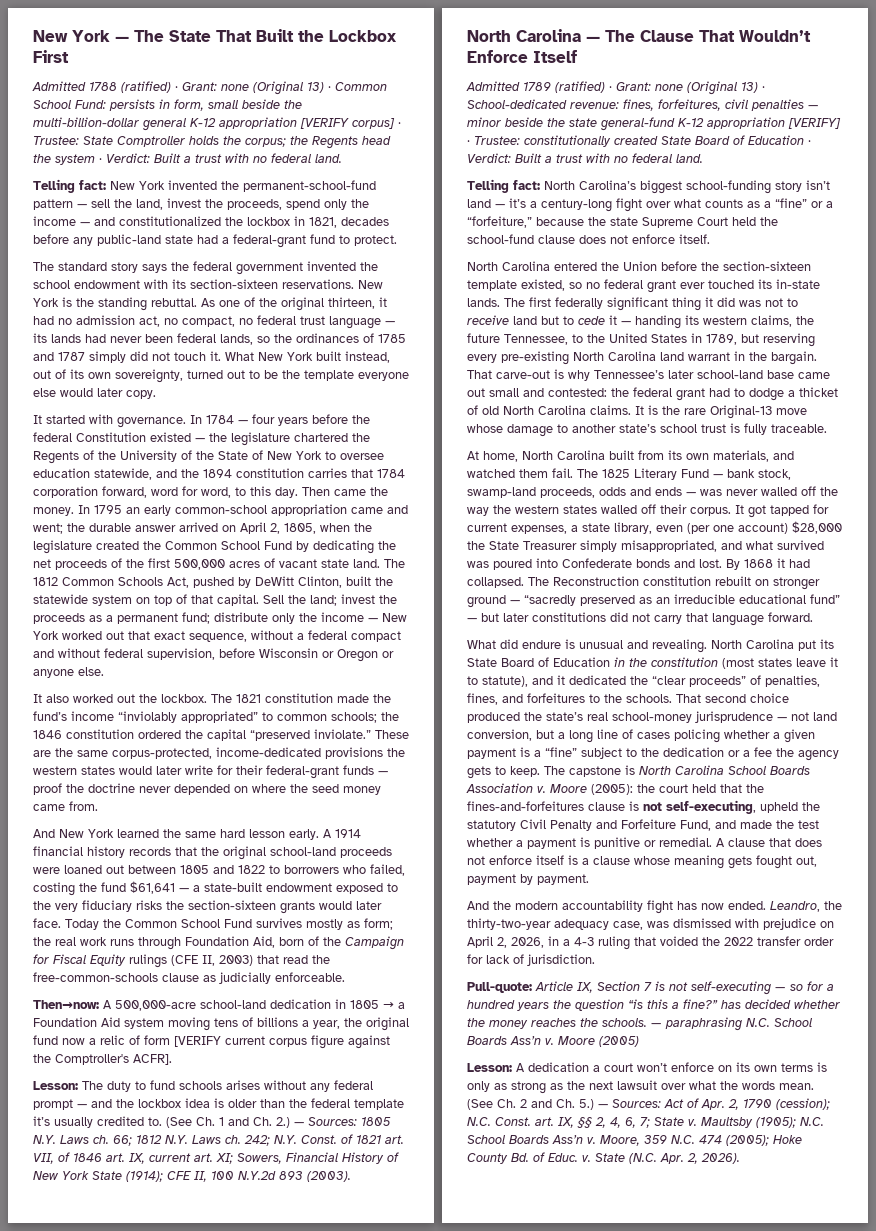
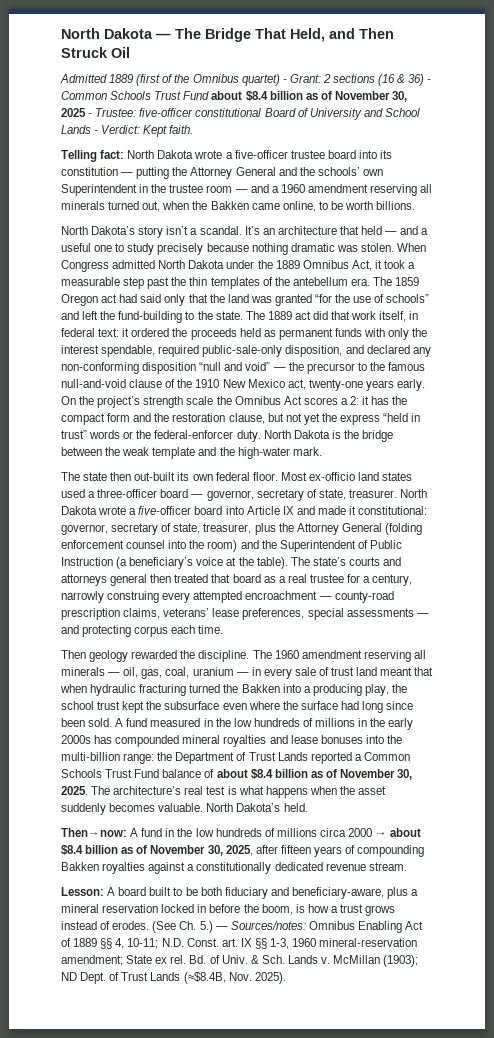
[33,29,397,42] [33,50,69,63] [32,81,387,95] [33,99,302,111] [33,117,401,131] [33,136,391,149] [33,153,342,165] [33,179,376,193] [33,198,369,210] [33,216,389,228] [33,234,397,248] [33,261,378,275] [33,279,383,289] [33,297,387,311] [33,315,395,329] [33,333,406,345] [33,351,390,363] [33,369,409,383] [33,388,156,399] [33,414,370,428] [33,432,370,446] [33,450,384,464] [33,468,405,480] [33,486,388,498] [33,504,408,516] [33,522,372,534] [33,540,396,554] [33,558,405,570] [33,576,393,588] [33,594,397,606] [33,612,407,624] [33,630,401,642] [33,648,394,662] [33,667,104,678] [33,693,391,703] [33,711,399,723] [33,729,409,741] [33,747,405,759] [33,765,388,779] [33,783,381,795] [33,801,98,811] [33,829,361,840] [33,846,392,860] [33,864,405,876] [33,881,398,896] [33,900,382,914] [33,918,393,930] [33,936,404,950] [33,954,330,968] [33,972,345,984] [33,999,405,1011] [33,1017,409,1031] [33,1035,390,1049] [33,1054,172,1065] [33,1080,373,1092] [33,1098,404,1110] [33,1116,391,1128] [33,1134,404,1146] [33,1152,399,1164] [33,1171,351,1182] [467,29,811,42] [467,50,577,63] [466,81,765,95] [467,99,819,111] [467,117,841,131] [467,135,811,147] [467,153,703,163] [467,179,830,194] [467,198,833,212] [467,216,778,228] [467,234,710,244] [467,261,811,271] [467,279,820,293] [467,297,798,311] [467,315,814,329] [467,333,815,347] [467,351,817,365] [467,369,830,381] [467,387,838,401] [467,405,807,419] [467,423,827,437] [467,450,794,462] [467,468,791,480] [467,486,838,498] [467,504,829,518] [467,521,842,534] [467,540,824,552] [467,558,810,570] [467,576,820,590] [467,594,840,608] [467,612,813,626] [467,639,834,653] [467,657,838,669] [467,675,820,687] [467,693,789,705] [467,711,837,723] [467,729,815,743] [467,747,839,761] [467,765,810,779] [466,783,764,795] [467,800,820,814] [467,819,819,831] [467,837,822,849] [467,855,817,869] [467,874,589,885] [467,900,842,914] [467,918,834,930] [467,936,834,950] [467,954,595,966] [467,981,834,995] [467,999,840,1011] [467,1017,813,1031] [467,1036,639,1047] [467,1062,827,1072] [467,1080,814,1094] [467,1098,830,1110] [467,1117,824,1128] [467,1135,802,1146] [467,1152,740,1164] New York — The State That Built the Lockbox First // Admitted 1788 (ratified) · Grant: none (Original 13) · Common School Fund: persists in form, small beside the multi-billion-dollar general K-12 appropriation [VERIFY corpus] · Trustee: State Comptroller holds the corpus; the Regents head the system · Verdict: Built a trust with no federal land. // Telling fact: New York invented the permanent-school-fund pattern — sell the land, invest the proceeds, spend only the income — and constitutionalized the lockbox in 1821, decades before any public-land state had a federal-grant fund to protect. // The standard story says the federal government invented the school endowment with its section-sixteen reservations. New York is the standing rebuttal. As one of the original thirteen, it had no admission act, no compact, no federal trust language — its lands had never been federal lands, so the ordinances of 1785 and 1787 simply did not touch it. What New York built instead, out of its own sovereignty, turned out to be the template everyone else would later copy. // It started with governance. In 1784 — four years before the federal Constitution existed — the legislature chartered the Regents of the University of the State of New York to oversee education statewide, and the 1894 constitution carries that 1784 corporation forward, word for word, to this day. Then came the money. In 1795 an early common-school appropriation came and went; the durable answer arrived on April 2, 1805, when the legislature created the Common School Fund by dedicating the net proceeds of the first 500,000 acres of vacant state land. The 1812 Common Schools Act, pushed by DeWitt Clinton, built the statewide system on top of that capital. Sell the land; invest the proceeds as a permanent fund; distribute only the income — New York worked out that exact sequence, without a federal compact and without federal supervision, before Wisconsin or Oregon or anyone else. // It also worked out the lockbox. The 1821 constitution made the fund’s income “inviolably appropriated” to common schools; the 1846 constitution ordered the capital “preserved inviolate.” These are the same corpus-protected, income-dedicated provisions the western states would later write for their federal-grant funds — proof the doctrine never depended on where the seed money came from. // And New York learned the same hard lesson early. A 1914 financial history records that the original school-land proceeds were loaned out between 1805 and 1822 to borrowers who failed, costing the fund $61,641 — a state-built endowment exposed to the very fiduciary risks the section-sixteen grants would later face. Today the Common School Fund survives mostly as form; the real work runs through Foundation Aid, born of the Campaign for Fiscal Equity rulings (CFE II, 2003) that read the free-common-schools clause as judicially enforceable. // Then→now: A 500,000-acre school-land dedication in 1805 → a Foundation Aid system moving tens of billions a year, the original fund now a relic of form [VERIFY current corpus figure against the Comptroller's ACFR]. // Lesson: The duty to fund schools arises without any federal prompt — and the lockbox idea is older than the federal template it’s usually credited to. (See Ch. 1 and Ch. 2.) — Sources: 1805 N.Y. Laws ch. 66; 1812 N.Y. Laws ch. 242; N.Y. Const. of 1821 art. VII, of 1846 art. IX, current art. XI; Sowers, Financial History of New York State (1914); CFE II, 100 N.Y.2d 893 (2003). // North Carolina — The Clause That Wouldn’t Enforce Itself // Admitted 1789 (ratified) · Grant: none (Original 13) · School-dedicated revenue: fines, forfeitures, civil penalties — minor beside the state general-fund K-12 appropriation [VERIFY] · Trustee: constitutionally created State Board of Education · Verdict: Built a trust with no federal land. // Telling fact: North Carolina’s biggest school-funding story isn’t land — it’s a century-long fight over what counts as a “fine” or a “forfeiture,” because the state Supreme Court held the school-fund clause does not enforce itself. // North Carolina entered the Union before the section-sixteen template existed, so no federal grant ever touched its in-state lands. The first federally significant thing it did was not to receive land but to cede it — handing its western claims, the future Tennessee, to the United States in 1789, but reserving every pre-existing North Carolina land warrant in the bargain. That carve-out is why Tennessee’s later school-land base came out small and contested: the federal grant had to dodge a thicket of old North Carolina claims. It is the rare Original-13 move whose damage to another state’s school trust is fully traceable. // At home, North Carolina built from its own materials, and watched them fail. The 1825 Literary Fund — bank stock, swamp-land proceeds, odds and ends — was never walled off the way the western states walled off their corpus. It got tapped for current expenses, a state library, even (per one account) $28,000 the State Treasurer simply misappropriated, and what survived was poured into Confederate bonds and lost. By 1868 it had collapsed. The Reconstruction constitution rebuilt on stronger ground — “sacredly preserved as an irreducible educational fund” — but later constitutions did not carry that language forward. // What did endure is unusual and revealing. North Carolina put its State Board of Education in the constitution (most states leave it to statute), and it dedicated the “clear proceeds” of penalties, fines, and forfeitures to the schools. That second choice produced the state’s real school-money jurisprudence — not land conversion, but a long line of cases policing whether a given payment is a “fine” subject to the dedication or a fee the agency gets to keep. The capstone is North Carolina School Boards Association v. Moore (2005): the court held that the fines-and-forfeitures clause is not self-executing, upheld the statutory Civil Penalty and Forfeiture Fund, and made the test whether a payment is punitive or remedial. A clause that does not enforce itself is a clause whose meaning gets fought out, payment by payment. // And the modern accountability fight has now ended. Leandro, the thirty-two-year adequacy case, was dismissed with prejudice on April 2, 2026, in a 4-3 ruling that voided the 2022 transfer order for lack of jurisdiction. // Pull-quote: Article IX, Section 7 is not self-executing — so for a hundred years the question “is this a fine?” has decided whether the money reaches the schools. — paraphrasing N.C. School Boards Ass’n v. Moore (2005) // Lesson: A dedication a court won’t enforce on its own terms is only as strong as the next lawsuit over what the words mean. (See Ch. 2 and Ch. 5.) — Sources: Act of Apr. 2, 1790 (cession); N.C. Const. art. IX, §§ 2, 4, 6, 7; State v. Maultsby (1905); N.C. School Boards Ass’n v. Moore, 359 N.C. 474 (2005); Hoke County Bd. of Educ. v. State (N.C. Apr. 2, 2026). -> [61,28,394,42] [61,47,130,58] [60,74,432,86] [61,91,408,102] [61,108,420,120] [61,125,194,137] [61,150,393,162] [61,167,383,179] [61,184,433,196] [61,201,416,212] [61,226,429,238] [61,243,427,255] [61,260,416,272] [61,277,420,289] [61,294,430,306] [61,311,419,323] [61,328,428,340] [61,345,431,357] [61,362,426,374] [61,379,426,391] [61,396,408,408] [61,413,421,425] [61,430,394,442] [61,447,322,459] [61,472,413,481] [61,489,428,501] [61,506,428,515] [61,523,422,535] [61,540,402,552] [61,557,402,569] [61,574,413,586] [61,591,394,603] [61,608,429,620] [61,625,224,637] [61,650,426,662] [61,667,434,679] [60,684,408,696] [61,701,414,713] [61,718,414,730] [61,735,402,747] [61,752,410,764] [61,769,413,780] [61,786,387,798] [61,803,308,815] [61,828,422,837] [61,845,425,857] [61,862,407,874] [61,887,419,899] [61,904,396,916] [61,921,424,933] [61,938,418,949] [61,955,419,967] [61,972,286,984] North Dakota — The Bridge That Held, and Then Struck Oil // Admitted 1889 (first of the Omnibus quartet) - Grant: 2 sections (16 & 36) - Common Schools Trust Fund about $8.4 billion as of November 30, 2025 - Trustee: five-officer constitutional Board of University and School Lands - Verdict: Kept faith. // Telling fact: North Dakota wrote a five-officer trustee board into its constitution — putting the Attorney General and the schools’ own Superintendent in the trustee room — and a 1960 amendment reserving all minerals turned out, when the Bakken came online, to be worth billions. // North Dakota’s story isn’t a scandal. It’s an architecture that held — and a useful one to study precisely because nothing dramatic was stolen. When Congress admitted North Dakota under the 1889 Omnibus Act, it took a measurable step past the thin templates of the antebellum era. The 1859 Oregon act had said only that the land was granted “for the use of schools” and left the fund-building to the state. The 1889 act did that work itself, in federal text: it ordered the proceeds held as permanent funds with only the interest spendable, required public-sale-only disposition, and declared any non-conforming disposition “null and void” — the precursor to the famous null-and-void clause of the 1910 New Mexico act, twenty-one years early. On the project’s strength scale the Omnibus Act scores a 2: it has the compact form and the restoration clause, but not yet the express “held in trust” words or the federal-enforcer duty. North Dakota is the bridge between the weak template and the high-water mark. // The state then out-built its own federal floor. Most ex-officio land states used a three-officer board — governor, secretary of state, treasurer. North Dakota wrote a five-officer board into Article IX and made it constitutional: governor, secretary of state, treasurer, plus the Attorney General (folding enforcement counsel into the room) and the Superintendent of Public Instruction (a beneficiary’s voice at the table). The state’s courts and attorneys general then treated that board as a real trustee for a century, narrowly construing every attempted encroachment — county-road prescription claims, veterans’ lease preferences, special assessments — and protecting corpus each time. // Then geology rewarded the discipline. The 1960 amendment reserving all minerals — oil, gas, coal, uranium — in every sale of trust land meant that when hydraulic fracturing turned the Bakken into a producing play, the school trust kept the subsurface even where the surface had long since been sold. A fund measured in the low hundreds of millions in the early 2000s has compounded mineral royalties and lease bonuses into the multi-billion range: the Department of Trust Lands reported a Common Schools Trust Fund balance of about $8.4 billion as of November 30, 2025. The architecture’s real test is what happens when the asset suddenly becomes valuable. North Dakota’s held. // Then→now: A fund in the low hundreds of millions circa 2000 → about $8.4 billion as of November 30, 2025, after fifteen years of compounding Bakken royalties against a constitutionally dedicated revenue stream. // Lesson: A board built to be both fiduciary and beneficiary-aware, plus a mineral reservation locked in before the boom, is how a trust grows instead of erodes. (See Ch. 5.) — Sources/notes: Omnibus Enabling Act of 1889 §§ 4, 10-11; N.D. Const. art. IX §§ 1-3, 1960 mineral-reservation amendment; State ex rel. Bd. of Univ. & Sch. Lands v. McMillan (1903); ND Dept. of Trust Lands (≈$8.4B, Nov. 2025).

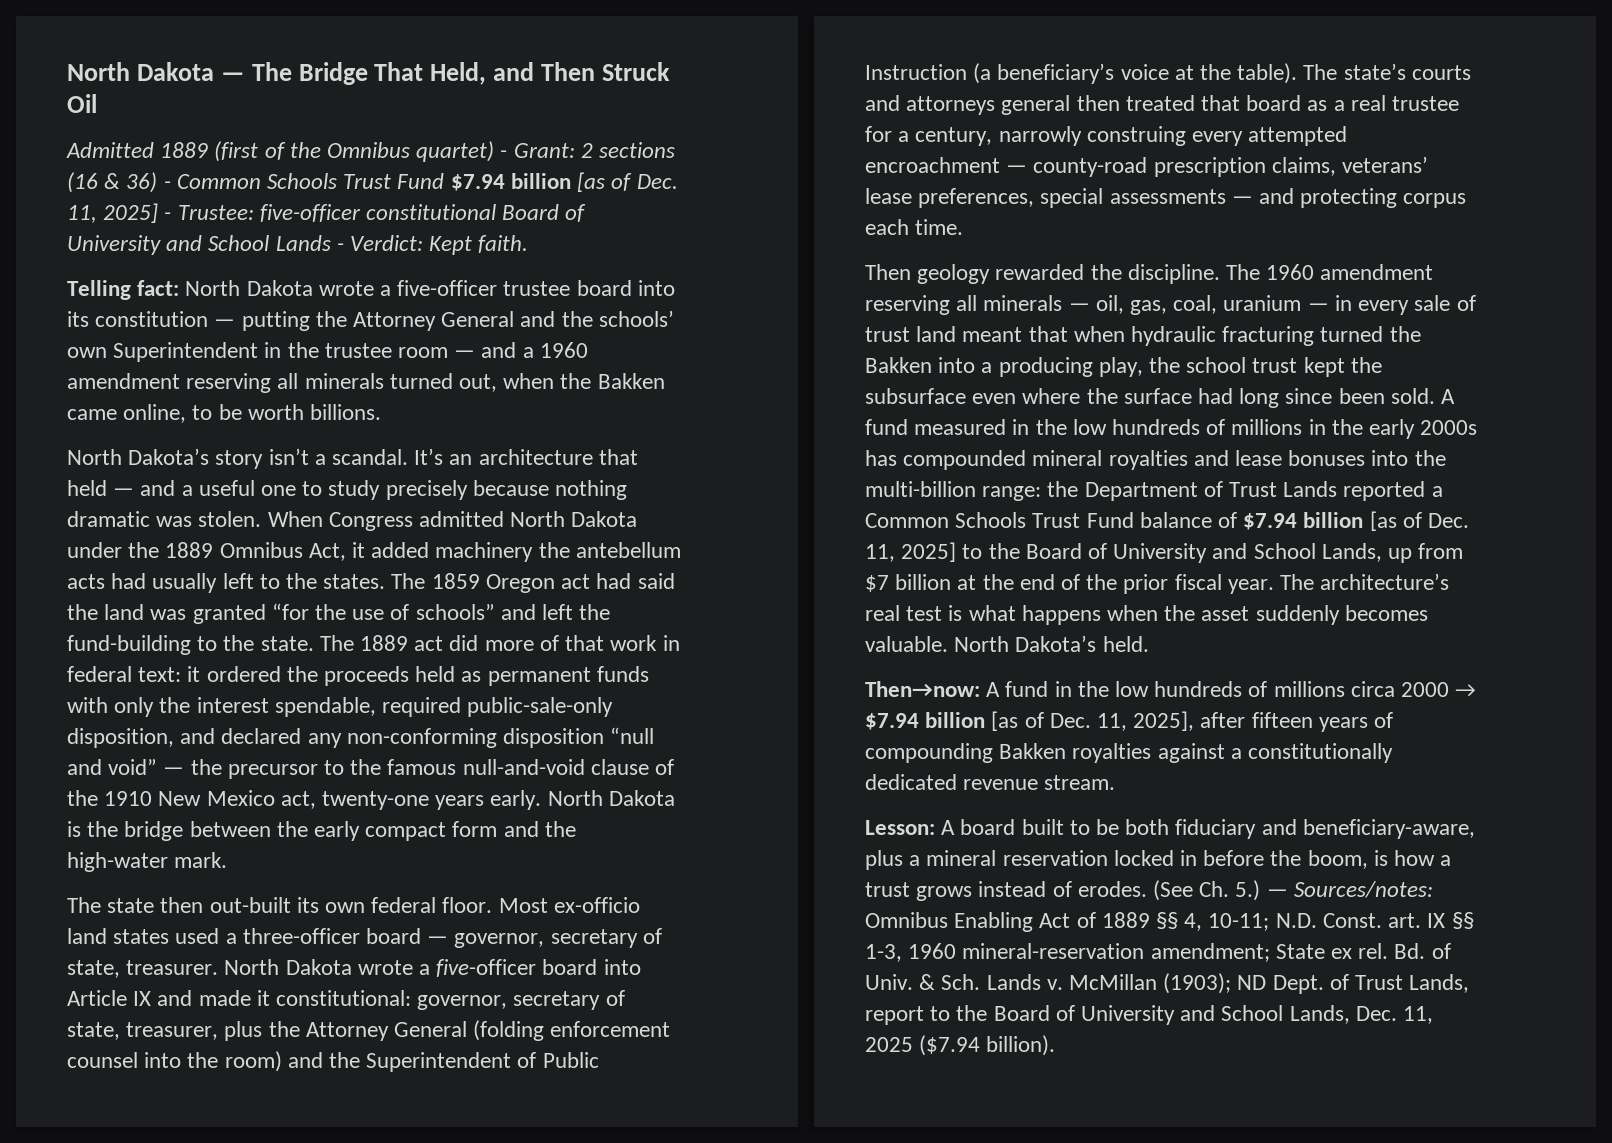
[211,91,408,102] [61,108,86,117] about $8.4 billion as of November 30, 2025 -> [450,172,678,192] [67,203,159,223] $7.94 billion [as of Dec. 11, 2025]
[384,260,416,269] [61,277,370,289] took a measurable step past the thin templates of the antebellum era. -> [371,542,681,562] [67,573,386,593] added machinery the antebellum acts had usually left to the states.
[164,294,208,306] only that -> (675, 581) none
(329, 315) none -> [484,635,559,651] more of
[379,311,407,322] itself, -> (658, 643) none
[61,396,408,408] [61,413,421,425] [61,430,261,442] On the project’s strength scale the Omnibus Act scores a 2: it has the compact form and the restoration clause, but not yet the express “held in trust” words or the federal-enforcer duty. -> (542, 800) none
[122,447,196,459] weak template -> [314,821,498,841] early compact form
[216,769,413,780] [61,786,88,795] about $8.4 billion as of November 30, 2025. -> [1243,511,1470,531] [865,542,1464,563] [865,574,1274,594] $7.94 billion [as of Dec. 11, 2025] to the Board of University and School Lands, up from $7 billion at the end of the prior fiscal year.
[390,828,422,837] [61,845,253,856] about $8.4 billion as of November 30, 2025, -> [865,711,1195,731] $7.94 billion [as of Dec. 11, 2025],
[150,972,286,984] Lands (≈$8.4B, Nov. 2025). -> [1409,974,1470,993] [865,1005,1434,1025] [865,1035,1056,1056] Lands, report to the Board of University and School Lands, Dec. 11, 2025 ($7.94 billion).

